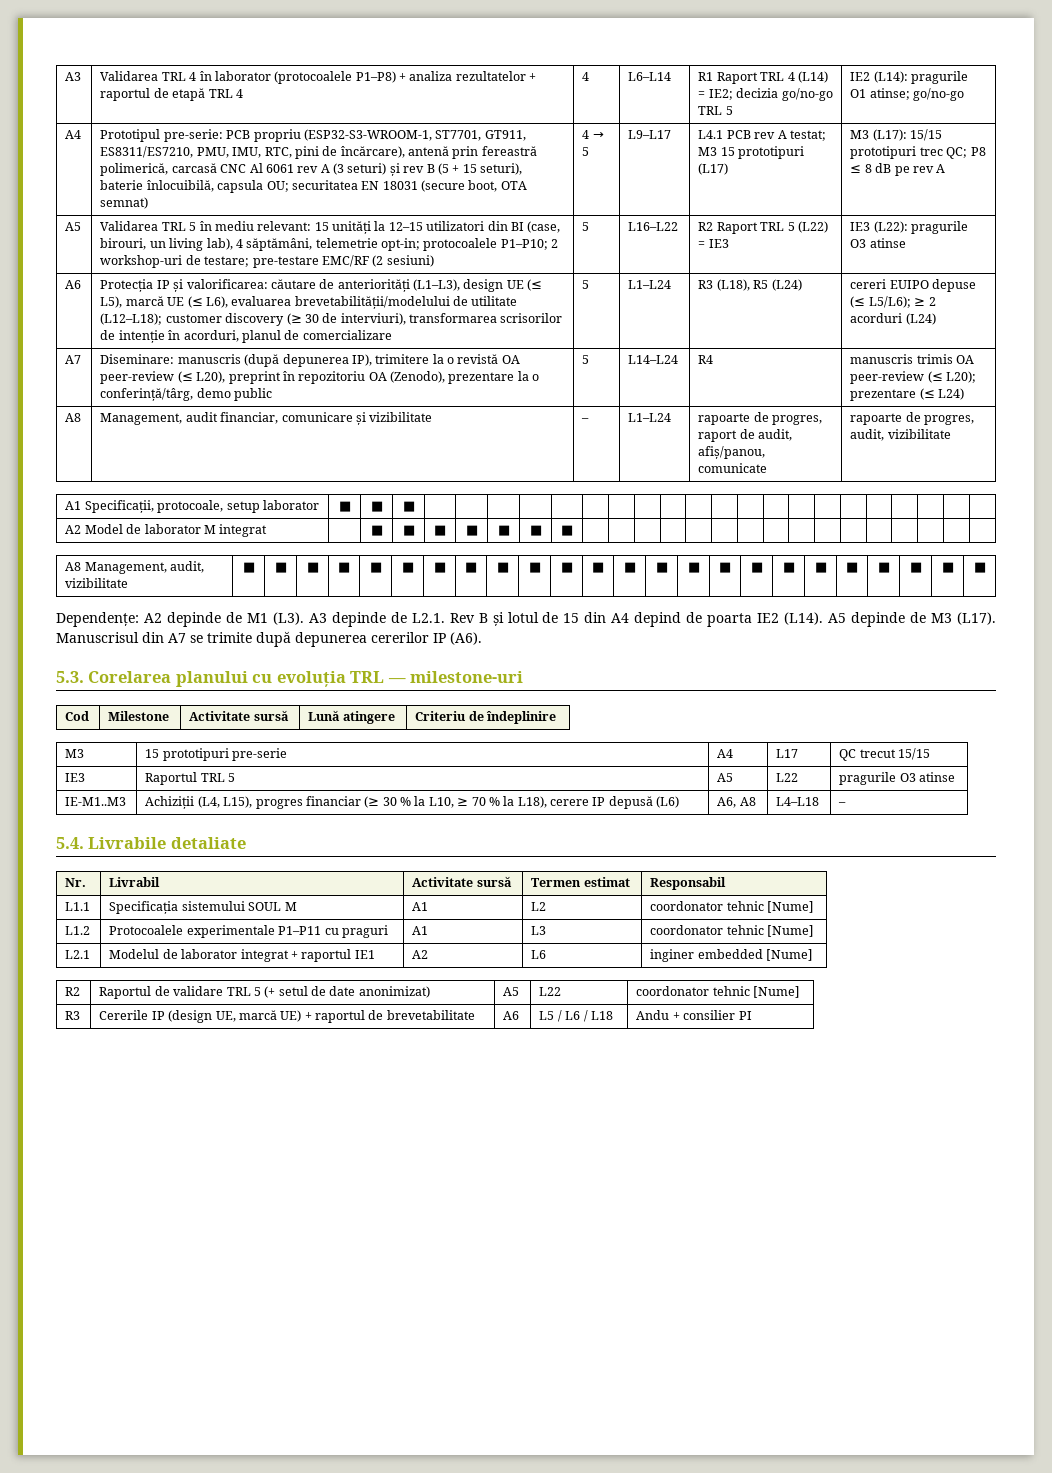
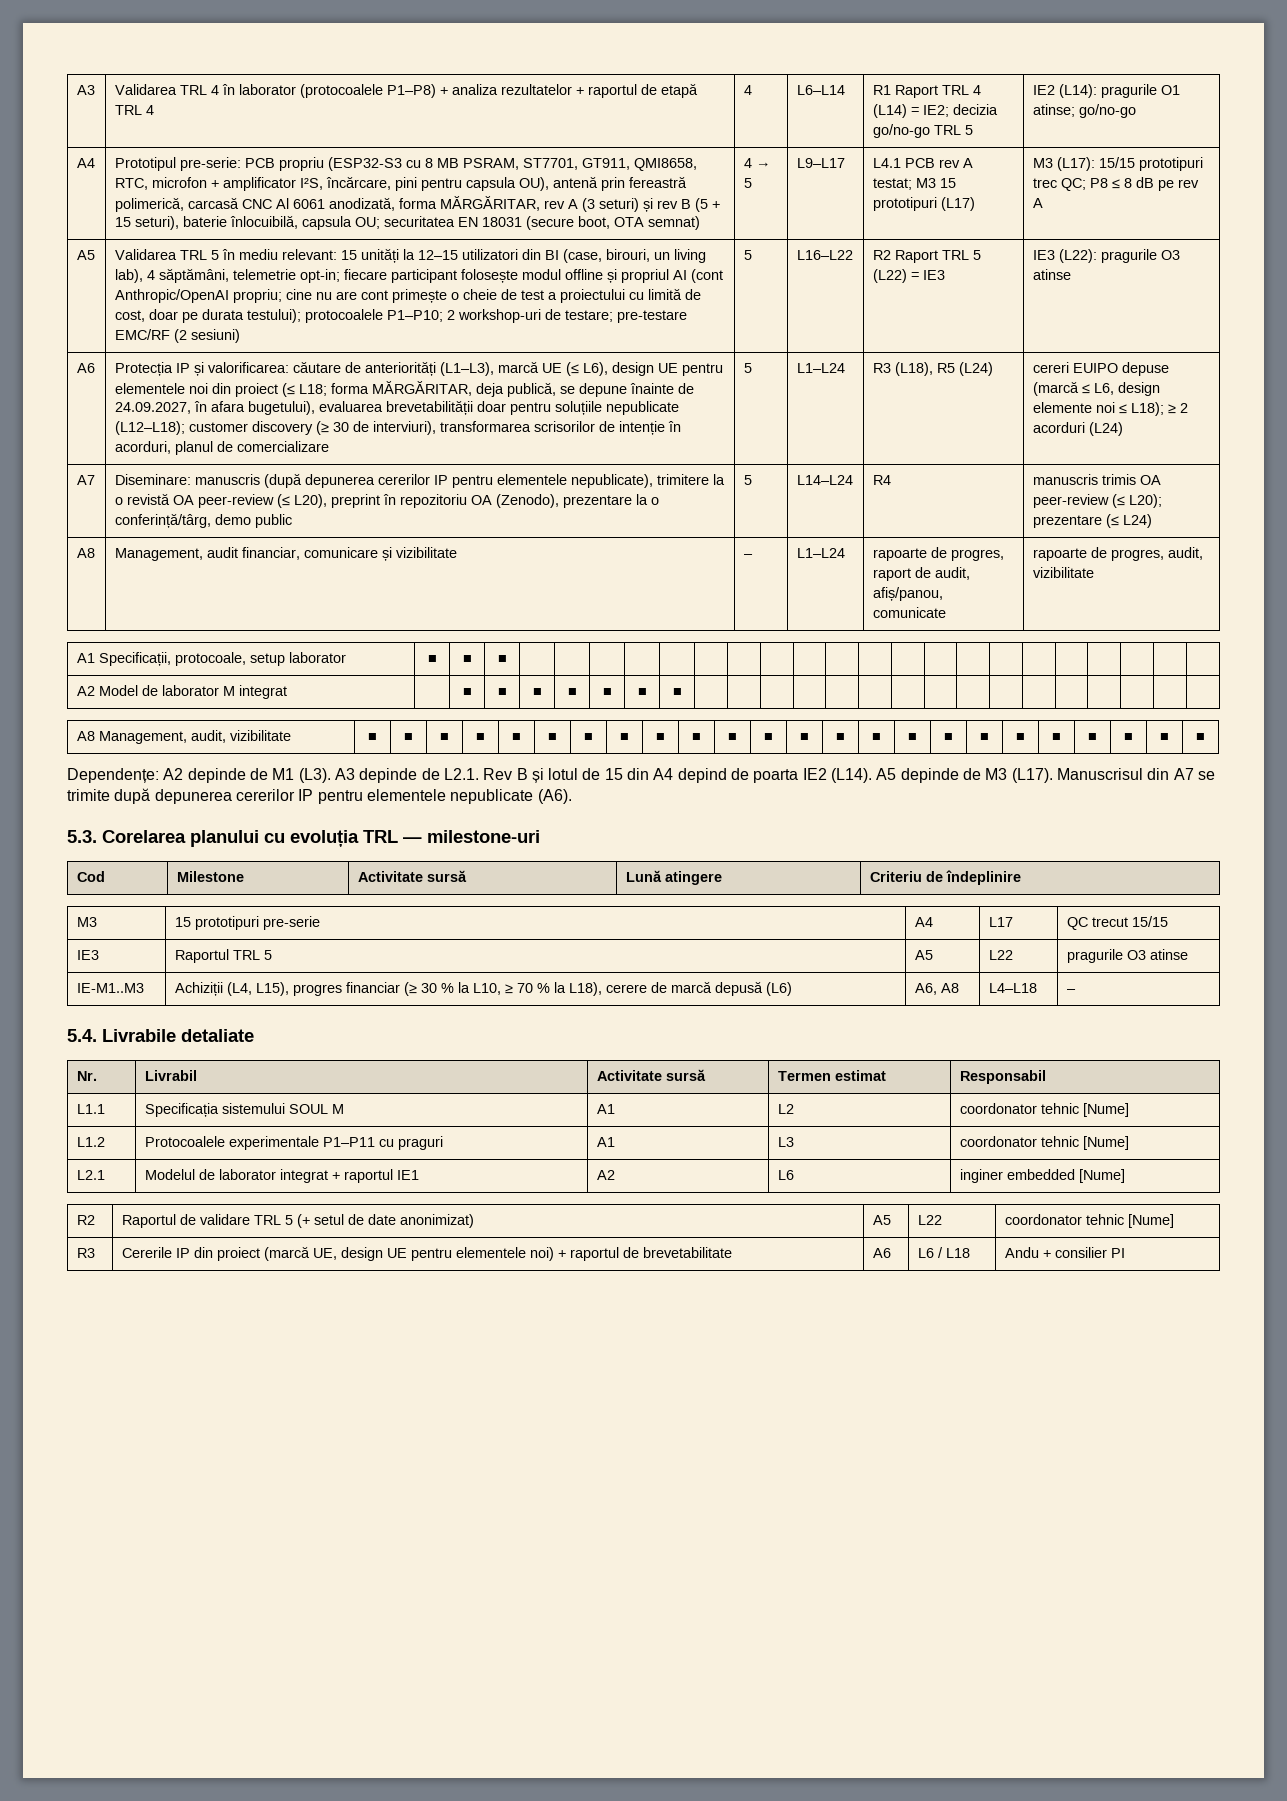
[303,129,526,141] [100,146,405,159] (ESP32-S3-WROOM-1, ST7701, GT911, ES8311/ES7210, PMU, IMU, RTC, pini de încărcare), -> [327,157,697,171] [114,176,549,191] (ESP32-S3 cu 8 MB PSRAM, ST7701, GT911, QMI8658, RTC, microfon + amplificator I²S, încărcare, pini pentru capsula OU),
(294, 168) none -> [328,195,540,211] anodizată, forma MĂRGĂRITAR,
(421, 244) none -> [343,269,723,283] [114,288,701,303] [114,309,301,323] fiecare participant folosește modul offline și propriul AI (cont Anthropic/OpenAI propriu; cine nu are cont primește o cheie de test a proiectului cu limită de cost, doar pe durata testului);
[463,279,543,292] [100,296,518,309] design UE (≤ L5), marcă UE (≤ L6), evaluarea brevetabilității/modelului de utilitate -> [497,361,723,376] [114,380,694,397] [114,400,679,415] marcă UE (≤ L6), design UE pentru elementele noi din proiect (≤ L18; forma MĂRGĂRITAR, deja publică, se depune înainte de 24.09.2027, în afara bugetului), evaluarea brevetabilității doar pentru soluțiile nepublicate
[850,296,911,308] (≤ L5/L6); -> [1032,381,1160,396] [1032,402,1164,416] (marcă ≤ L6, design elemente noi ≤ L18);
[351,354,372,366] IP), -> [377,474,653,488] cererilor IP pentru elementele nepublicate),
(446, 638) none -> [317,789,534,804] pentru elementele nepublicate
[592,797,606,806] IP -> [650,981,712,993] de marcă
[168,1010,302,1023] (design UE, marcă UE) -> [193,1246,554,1261] din proiect (marcă UE, design UE pentru elementele noi)
[539,1010,562,1022] L5 / -> (891, 1253) none

